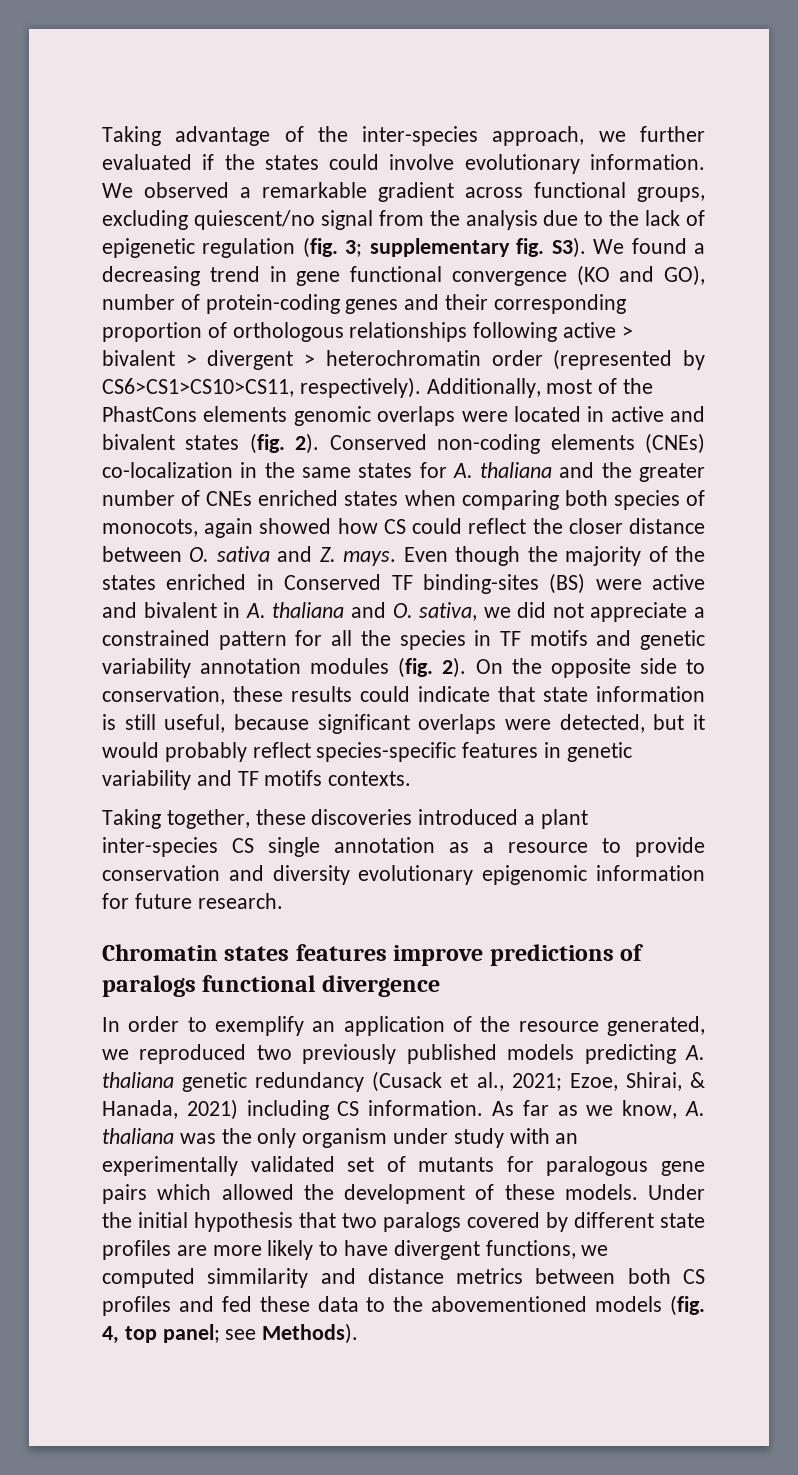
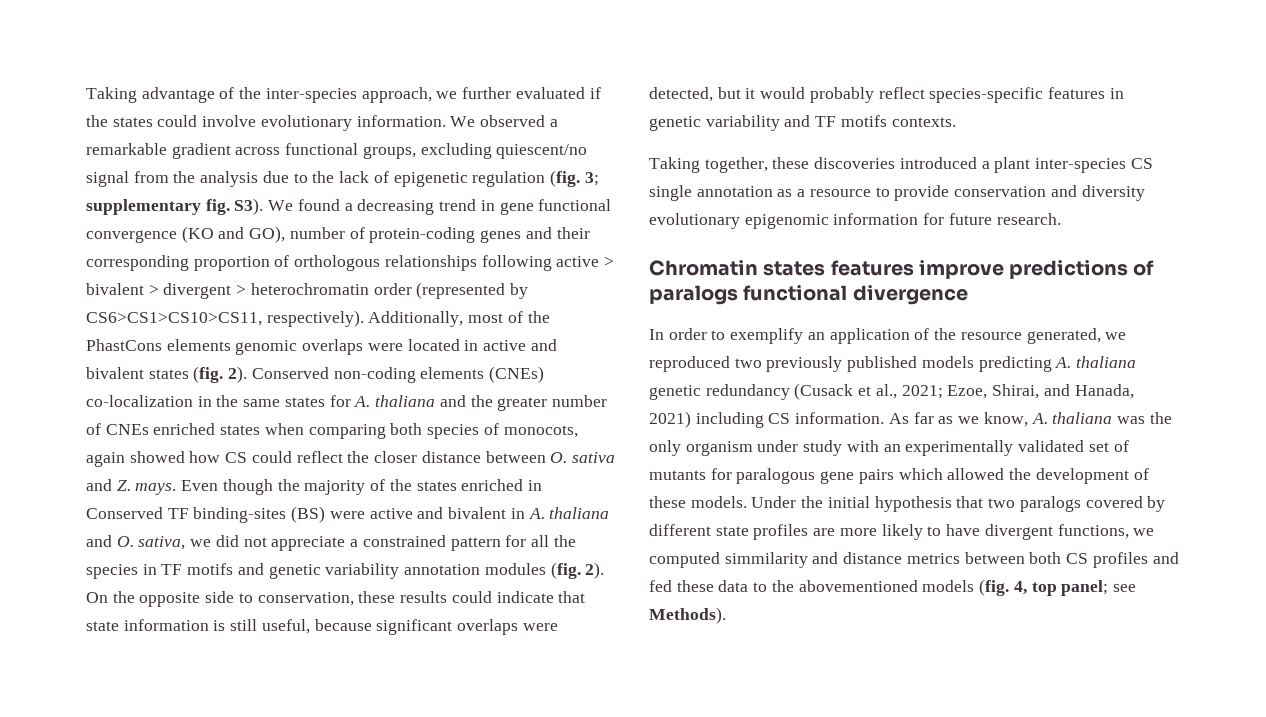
[689,1072,705,1088] & -> [1043,384,1070,396] and

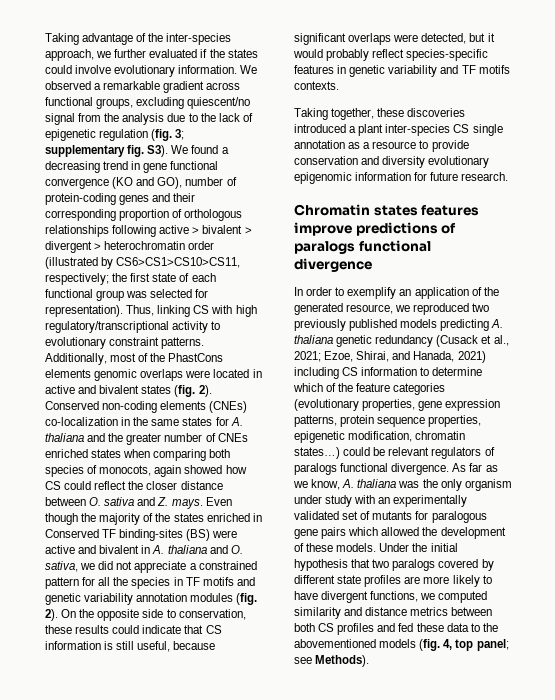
[416,282,506,299] (represented -> [45,257,98,269] (illustrated
[266,310,364,327] respectively). -> [45,273,216,285] [45,289,209,301] [45,305,257,317] [45,321,221,333] [45,337,205,349] respectively; the first state of each functional group was selected for representation). Thus, linking CS with high regulatory/transcriptional activity to evolutionary constraint patterns.
[86,621,119,631] state -> [205,625,222,634] CS
[960,328,1101,344] resource generated, -> [294,303,394,315] generated resource,
[795,412,885,424] information. -> [361,367,483,376] [293,383,446,395] [294,399,501,411] [294,415,482,427] [294,431,466,443] [294,447,495,459] [294,463,450,475] information to determine which of the feature categories (evolutionary properties, gene expression patterns, protein sequence properties, epigenetic modification, chromatin states…) could be relevant regulators of paralogs functional divergence.
[724,552,808,568] simmilarity -> [294,607,341,619] similarity

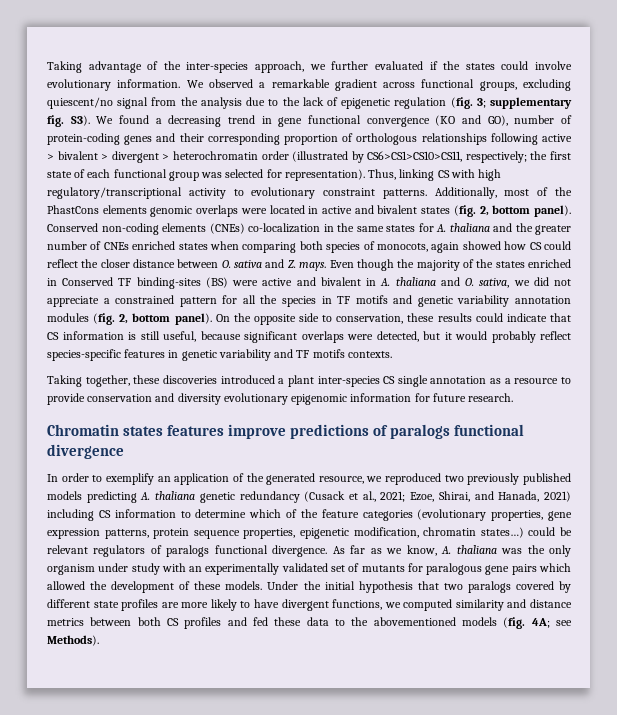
[198,385,212,397] 2). -> [479,205,572,217] 2, bottom panel).
[45,609,58,621] 2). -> [119,313,212,325] 2, bottom panel).
[443,639,509,651] 4, top panel; -> [531,618,550,628] 4A;

